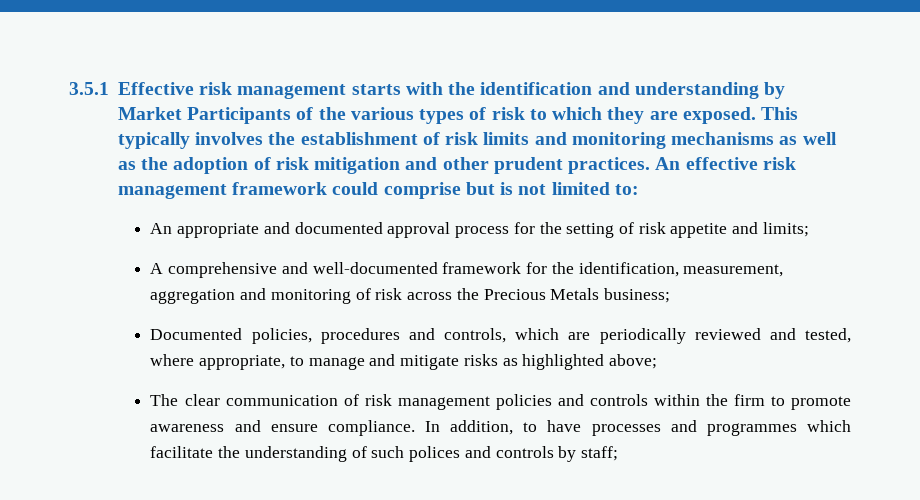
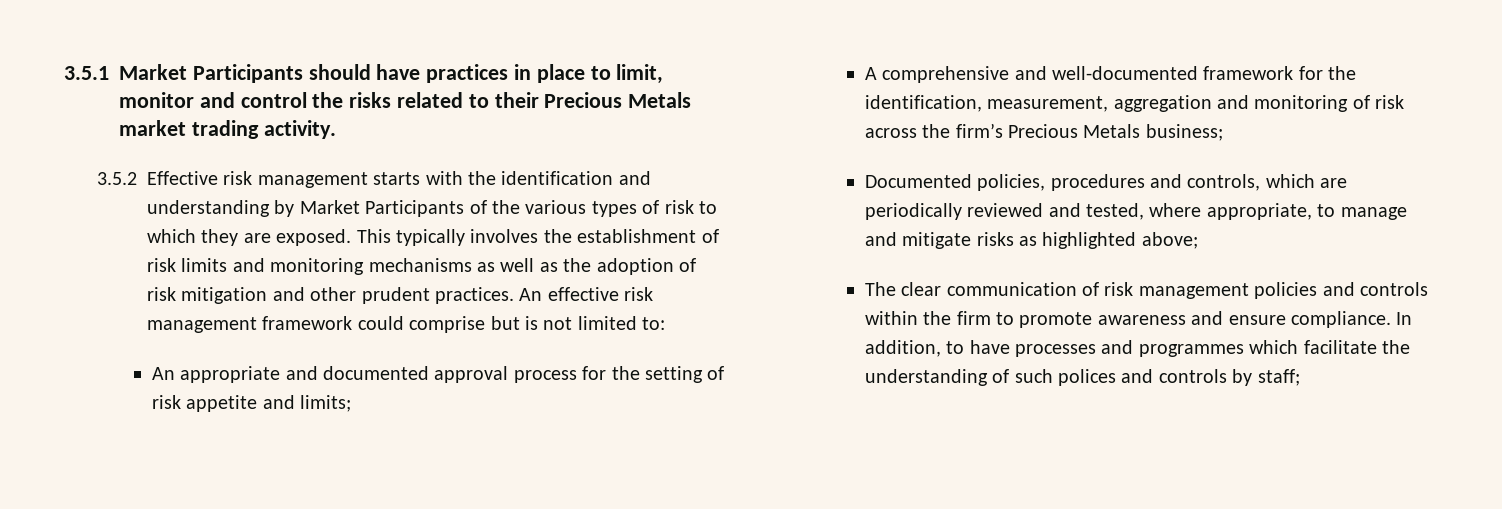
(109, 88) none -> [119,64,664,84] [119,92,692,108] [119,120,336,139] [96,172,137,185] Market Participants should have practices in place to limit, monitor and control the risks related to their Precious Metals market trading activity. // 3.5.2
(479, 294) none -> [955,123,1003,138] firm’s

